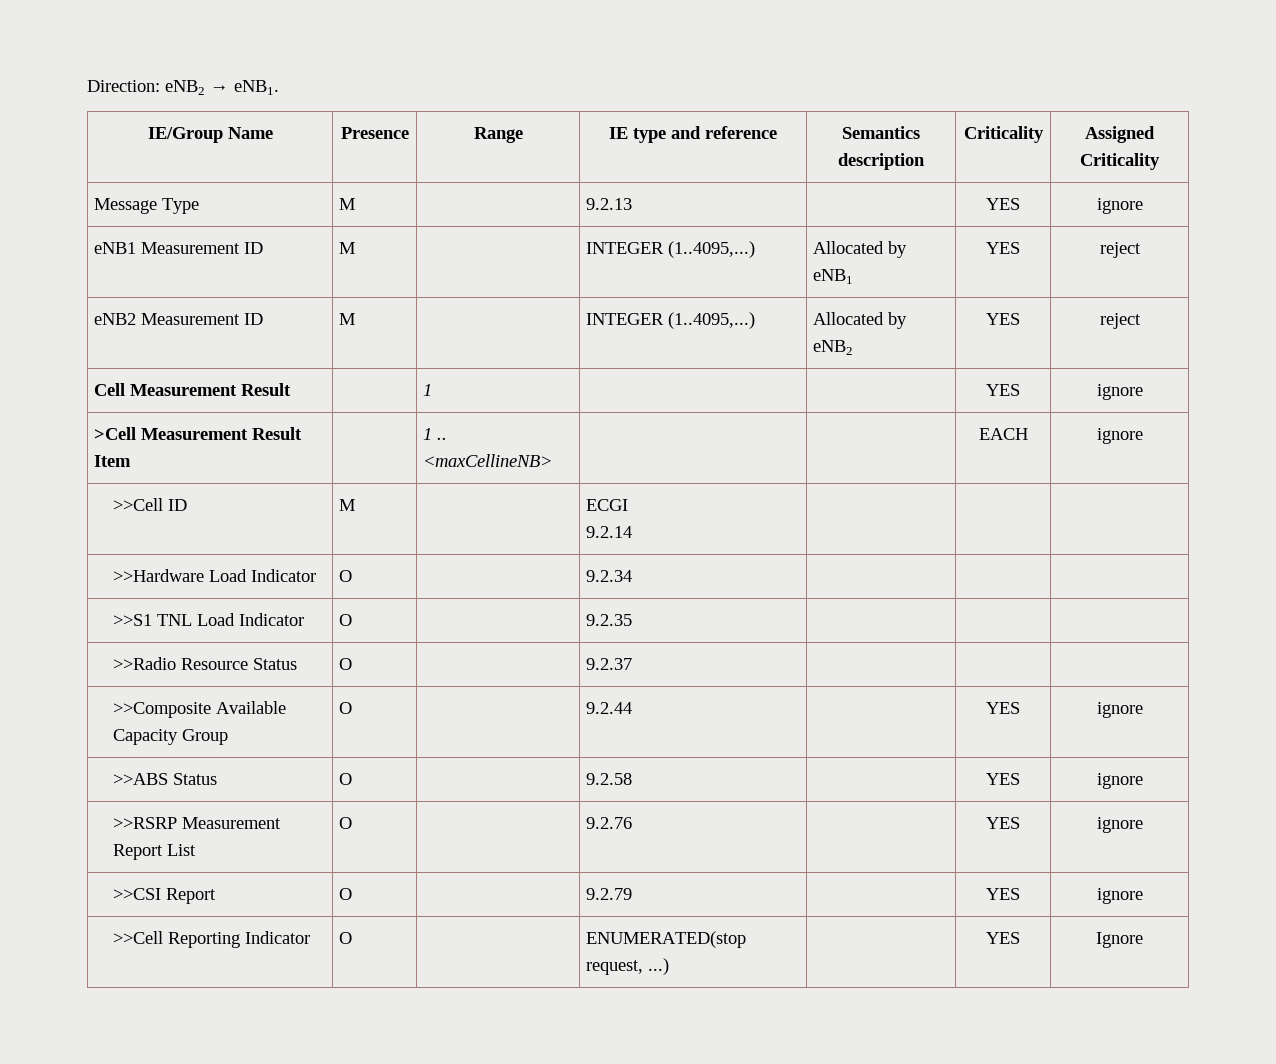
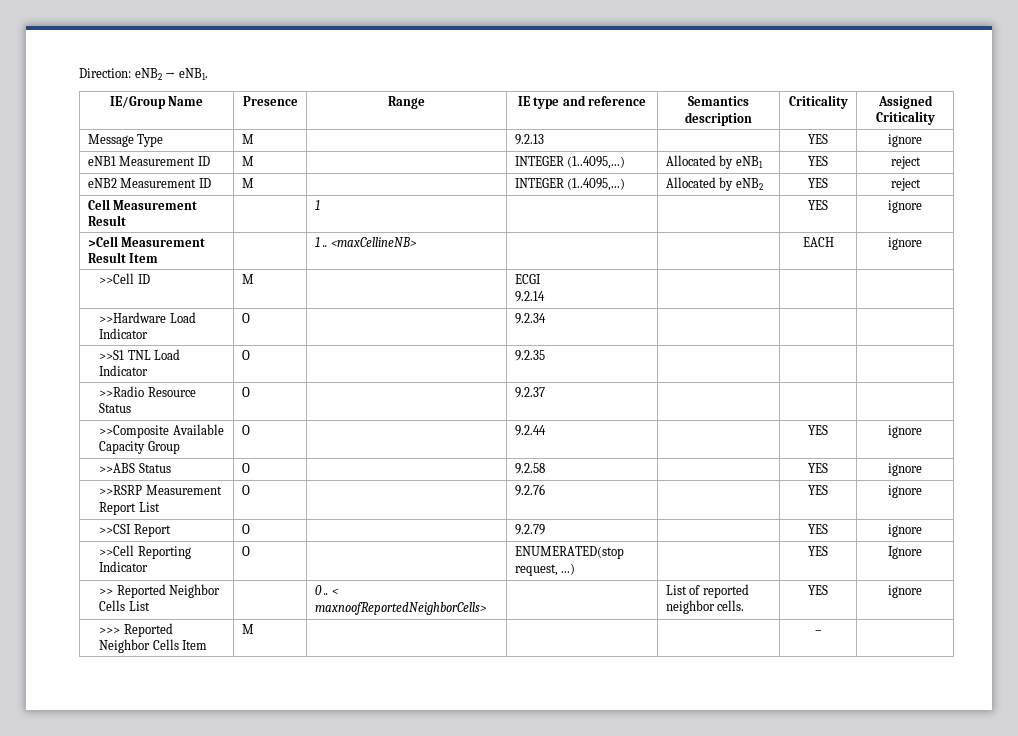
(1143, 940) none -> [99,584,221,598] [99,600,150,611] [314,585,339,595] [314,602,487,615] [665,584,749,598] [665,600,745,614] [808,585,828,595] [888,585,922,598] [99,623,173,637] [99,639,208,653] [241,624,254,634] [814,630,822,634] // >> Reported Neighbor Cells List | | 0 .. < maxnoofReportedNeighborCells> | | List of reported neighbor cells. | YES | ignore // >>> Reported Neighbor Cells Item | M | | | | – |

